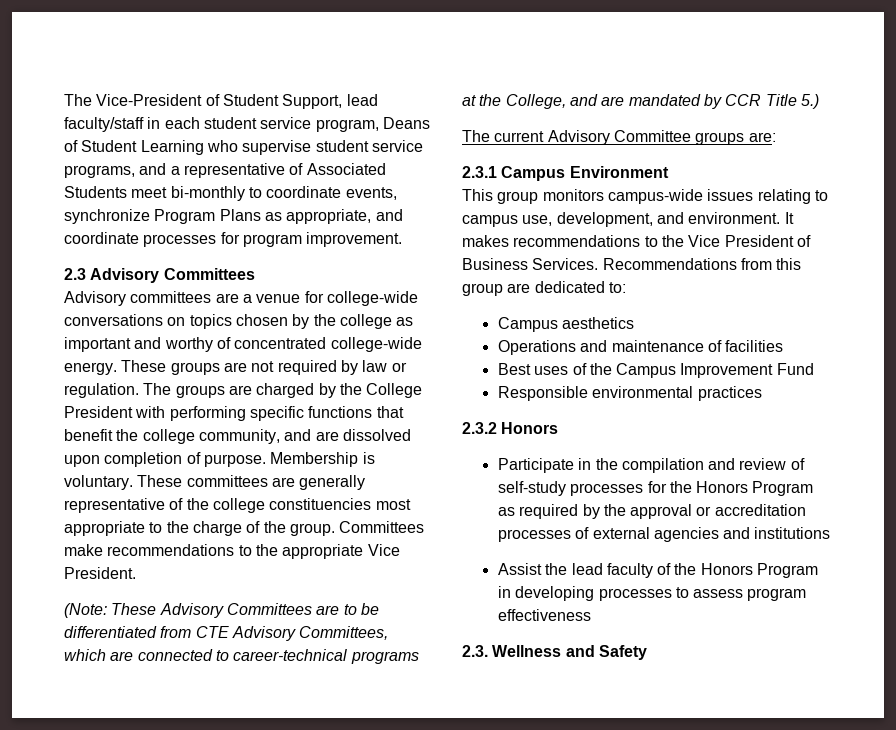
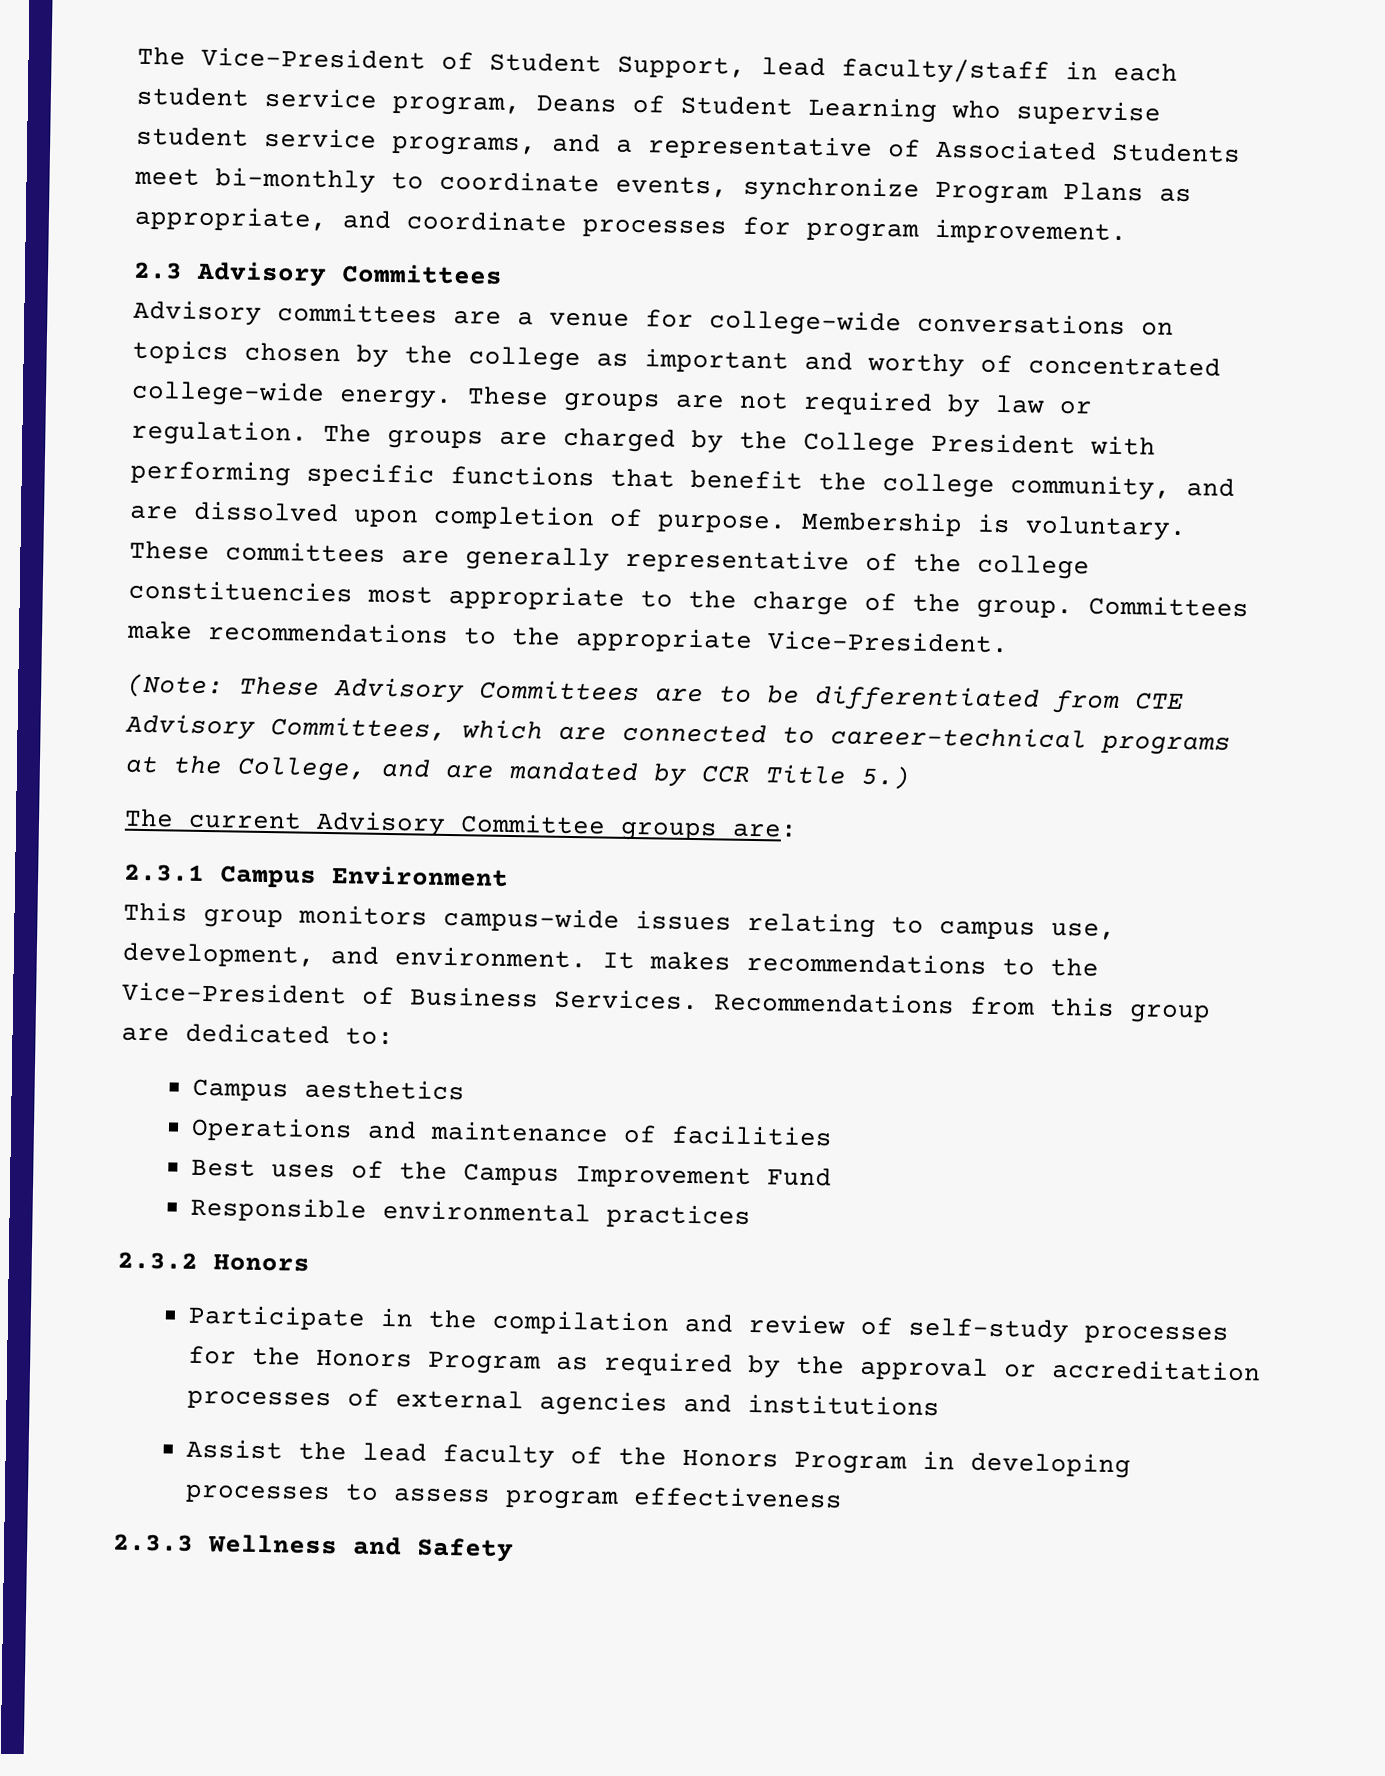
[367,544,400,556] [64,567,136,579] Vice President. -> [767,630,1009,654] Vice-President.
[688,235,794,247] Vice President -> [122,981,347,1005] Vice-President
[462,645,488,657] 2.3. -> [113,1533,194,1552] 2.3.3

